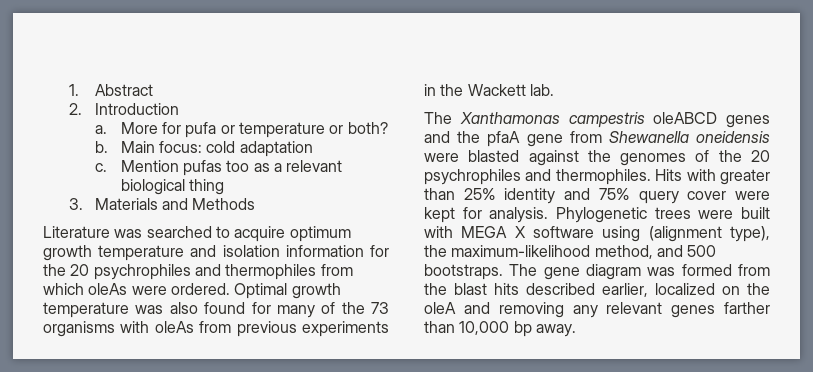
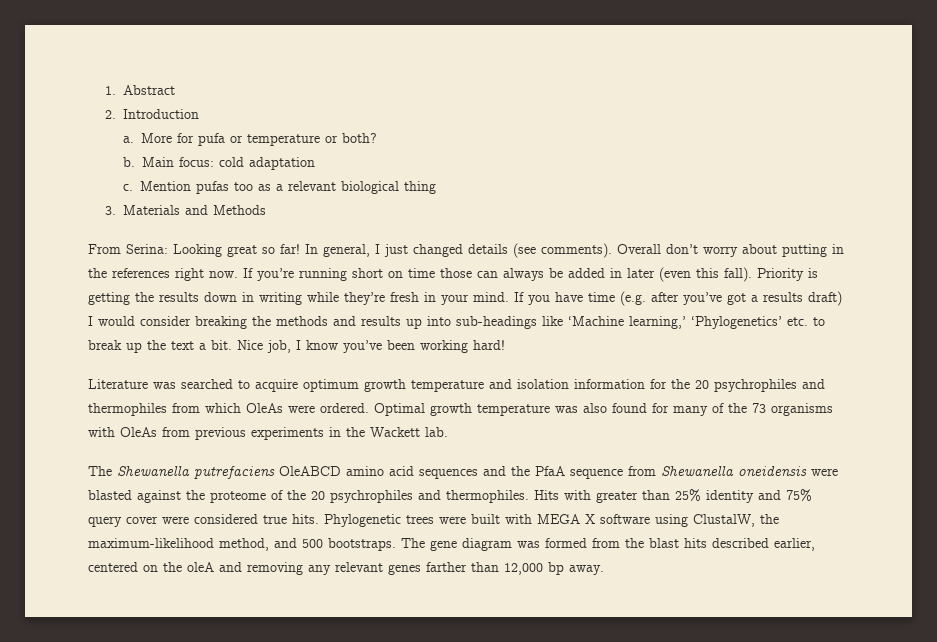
(256, 204) none -> [88,243,844,258] [88,267,818,282] [88,291,842,306] [88,316,825,329] [88,340,505,353] // From Serina: Looking great so far! In general, I just changed details (see comments). Overall don’t worry about putting in the references right now. If you’re running short on time those can always be added in later (even this fall). Priority is getting the results down in writing while they’re fresh in your mind. If you have time (e.g. after you’ve got a results draft) I would consider breaking the methods and results up into sub-headings like ‘Machine learning,’ ‘Phylogenetics’ etc. to break up the text a bit. Nice job, I know you’ve been working hard!
[88,283,128,295] oleAs -> [246,403,283,413] OleAs
[154,321,194,333] oleAs -> [120,427,157,437] OleAs
[459,112,770,128] [424,131,563,147] Xanthamonas campestris oleABCD genes and the pfaA gene -> [117,466,623,479] Shewanella putrefaciens OleABCD amino acid sequences and the PfaA sequence
[620,153,687,166] genomes -> [210,491,266,503] proteome
[424,207,549,223] kept for analysis. -> [194,514,319,524] considered true hits.
[648,226,770,242] (alignment type), -> [693,514,755,527] ClustalW,
[655,283,715,295] localized -> [88,562,138,572] centered
[459,321,510,335] 10,000 -> [504,563,543,575] 12,000

